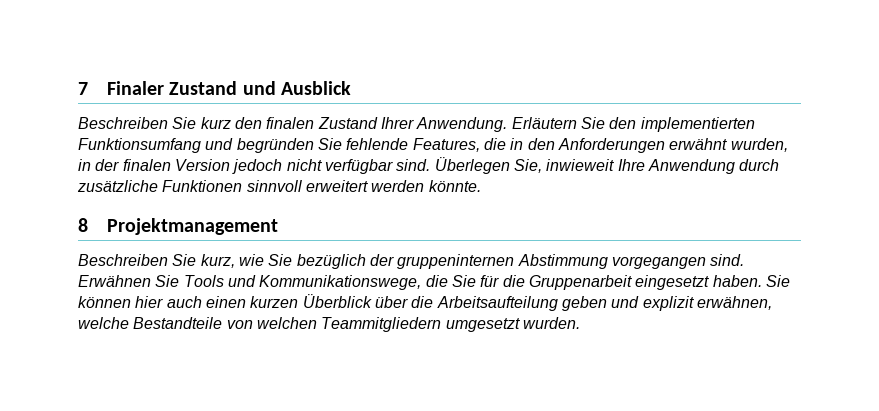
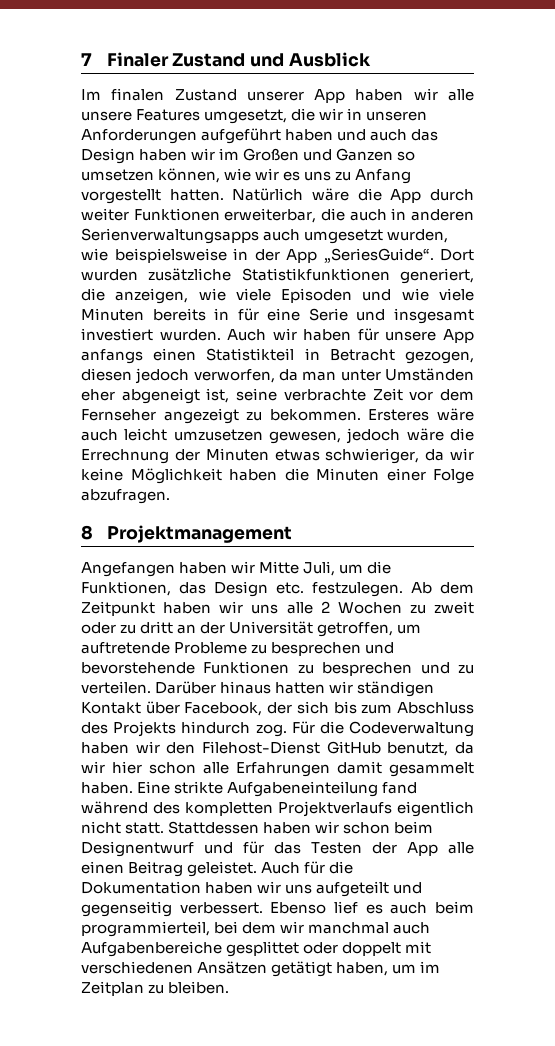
[78,117,755,132] [78,138,788,153] [78,157,780,174] [77,180,481,192] [78,218,279,235] [78,254,745,269] [78,275,790,290] [78,294,772,311] [78,317,580,332] Beschreiben Sie kurz den finalen Zustand Ihrer Anwendung. Erläutern Sie den implementierten Funktionsumfang und begründen Sie fehlende Features, die in den Anforderungen erwähnt wurden, in der finalen Version jedoch nicht verfügbar sind. Überlegen Sie, inwieweit Ihre Anwendung durch zusätzliche Funktionen sinnvoll erweitert werden könnte. // 8 Projektmanagement // Beschreiben Sie kurz, wie Sie bezüglich der gruppeninternen Abstimmung vorgegangen sind. Erwähnen Sie Tools und Kommunikationswege, die Sie für die Gruppenarbeit eingesetzt haben. Sie können hier auch einen kurzen Überblick über die Arbeitsaufteilung geben und explizit erwähnen, welche Bestandteile von welchen Teammitgliedern umgesetzt wurden. -> [81,88,474,103] [81,108,428,124] [81,128,439,144] [81,148,416,164] [81,168,412,184] [81,188,475,204] [81,208,475,223] [81,228,449,244] [81,248,474,263] [81,268,474,284] [81,288,474,304] [81,308,474,324] [81,328,474,343] [81,348,474,364] [81,368,474,384] [81,388,475,404] [81,408,474,424] [81,428,474,444] [81,448,474,464] [81,468,474,484] [81,489,170,504] [81,525,292,543] [81,561,392,577] [81,581,474,597] [81,601,474,616] [81,621,422,637] [81,642,395,656] [81,661,474,676] [81,681,435,697] [81,701,475,716] [81,721,474,737] [81,741,474,756] [81,761,474,777] [81,781,418,797] [81,801,474,817] [81,821,434,834] [81,841,474,857] [81,861,354,877] [81,881,423,897] [81,901,475,917] [81,921,431,937] [81,941,432,957] [81,961,441,977] [81,981,230,996] Im finalen Zustand unserer App haben wir alle unsere Features umgesetzt, die wir in unseren Anforderungen aufgeführt haben und auch das Design haben wir im Großen und Ganzen so umsetzen können, wie wir es uns zu Anfang vorgestellt hatten. Natürlich wäre die App durch weiter Funktionen erweiterbar, die auch in anderen Serienverwaltungsapps auch umgesetzt wurden, wie beispielsweise in der App „SeriesGuide“. Dort wurden zusätzliche Statistikfunktionen generiert, die anzeigen, wie viele Episoden und wie viele Minuten bereits in für eine Serie und insgesamt investiert wurden. Auch wir haben für unsere App anfangs einen Statistikteil in Betracht gezogen, diesen jedoch verworfen, da man unter Umständen eher abgeneigt ist, seine verbrachte Zeit vor dem Fernseher angezeigt zu bekommen. Ersteres wäre auch leicht umzusetzen gewesen, jedoch wäre die Errechnung der Minuten etwas schwieriger, da wir keine Möglichkeit haben die Minuten einer Folge abzufragen. // 8 Projektmanagement // Angefangen haben wir Mitte Juli, um die Funktionen, das Design etc. festzulegen. Ab dem Zeitpunkt haben wir uns alle 2 Wochen zu zweit oder zu dritt an der Universität getroffen, um auftretende Probleme zu besprechen und bevorstehende Funktionen zu besprechen und zu verteilen. Darüber hinaus hatten wir ständigen Kontakt über Facebook, der sich bis zum Abschluss des Projekts hindurch zog. Für die Codeverwaltung haben wir den Filehost-Dienst GitHub benutzt, da wir hier schon alle Erfahrungen damit gesammelt haben. Eine strikte Aufgabeneinteilung fand während des kompletten Projektverlaufs eigentlich nicht statt. Stattdessen haben wir schon beim Designentwurf und für das Testen der App alle einen Beitrag geleistet. Auch für die Dokumentation haben wir uns aufgeteilt und gegenseitig verbessert. Ebenso lief es auch beim programmierteil, bei dem wir manchmal auch Aufgabenbereiche gesplittet oder doppelt mit verschiedenen Ansätzen getätigt haben, um im Zeitplan zu bleiben.

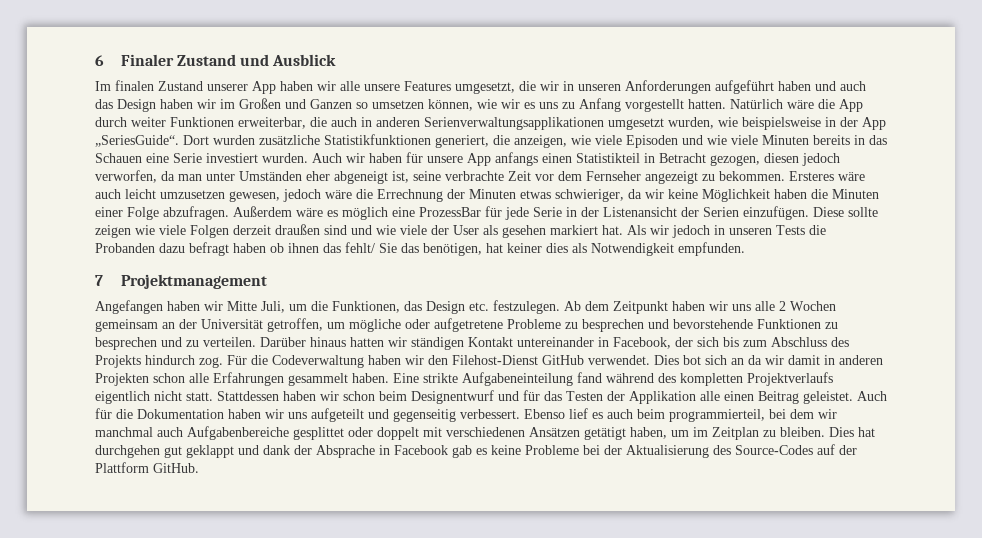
[81,53,92,66] 7 -> [95,55,104,66] 6
[81,228,301,244] Serienverwaltungsapps auch -> [424,117,604,130] Serienverwaltungsapplikationen
[237,308,474,324] für eine Serie und insgesamt -> [869,135,887,145] [95,153,202,163] das Schauen eine Serie
[81,525,93,540] // 8 -> [233,206,878,220] [95,224,826,238] [95,242,745,256] [95,275,103,286] Außerdem wäre es möglich eine ProzessBar für jede Serie in der Listenansicht der Serien einzufügen. Diese sollte zeigen wie viele Folgen derzeit draußen sind und wie viele der User als gesehen markiert hat. Als wir jedoch in unseren Tests die Probanden dazu befragt haben ob ihnen das fehlt/ Sie das benötigen, hat keiner dies als Notwendigkeit empfunden. // 7
[409,601,474,614] [81,621,174,634] zu zweit oder zu dritt -> [95,319,158,332] gemeinsam
[81,642,170,654] auftretende -> [349,318,503,332] mögliche oder aufgetretene
[145,701,180,714] über -> [517,337,609,347] untereinander in
[387,742,474,756] [81,761,142,774] benutzt, da wir hier -> [588,355,883,365] [95,373,149,386] verwendet. Dies bot sich an da wir damit in anderen Projekten
[337,761,382,774] damit -> (284, 379) none
[407,842,438,856] App -> [629,391,696,404] Applikation
(230, 987) none -> [829,427,875,437] [95,444,857,458] [95,462,199,473] Dies hat durchgehen gut geklappt und dank der Absprache in Facebook gab es keine Probleme bei der Aktualisierung des Source-Codes auf der Plattform GitHub.

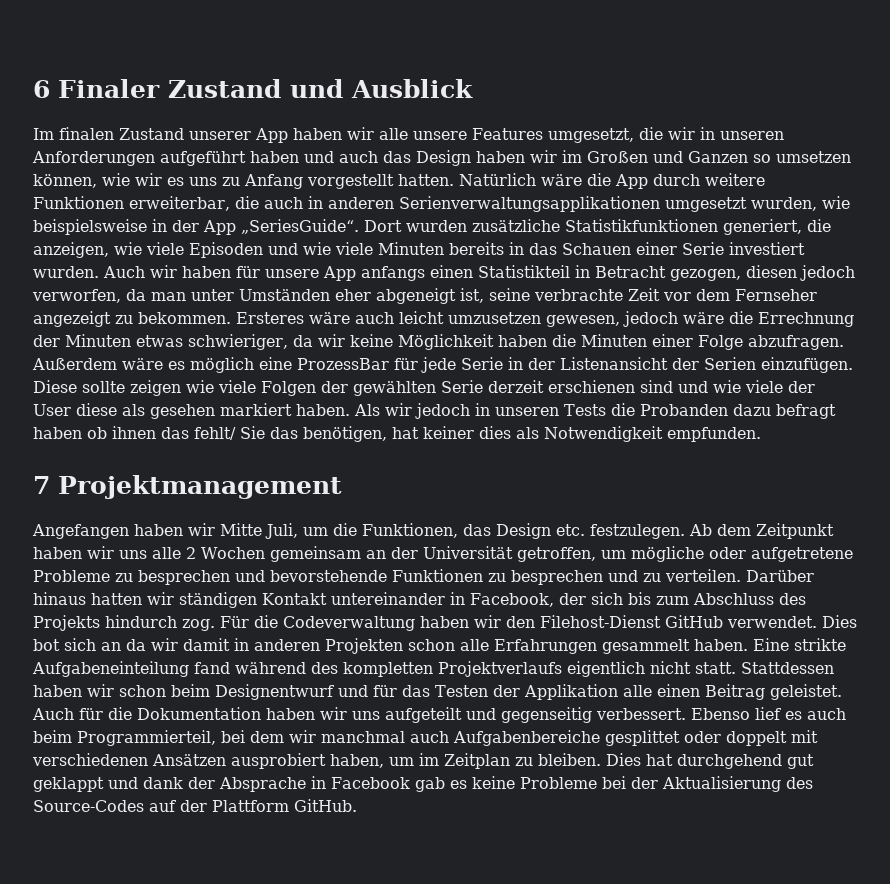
[131,117,166,127] weiter -> [705,173,765,186] weitere
[146,153,169,163] eine -> [636,242,677,255] einer
[233,224,320,235] derzeit draußen -> [320,380,635,396] der gewählten Serie derzeit erschienen
(479, 230) none -> [76,403,117,416] diese
[602,225,623,235] hat. -> [296,404,350,416] haben.
[669,409,765,422] programmierteil, -> [77,730,216,746] Programmierteil,
[584,427,626,440] getätigt -> [231,753,326,769] ausprobiert
[95,445,160,458] durchgehen -> [677,754,782,769] durchgehend

